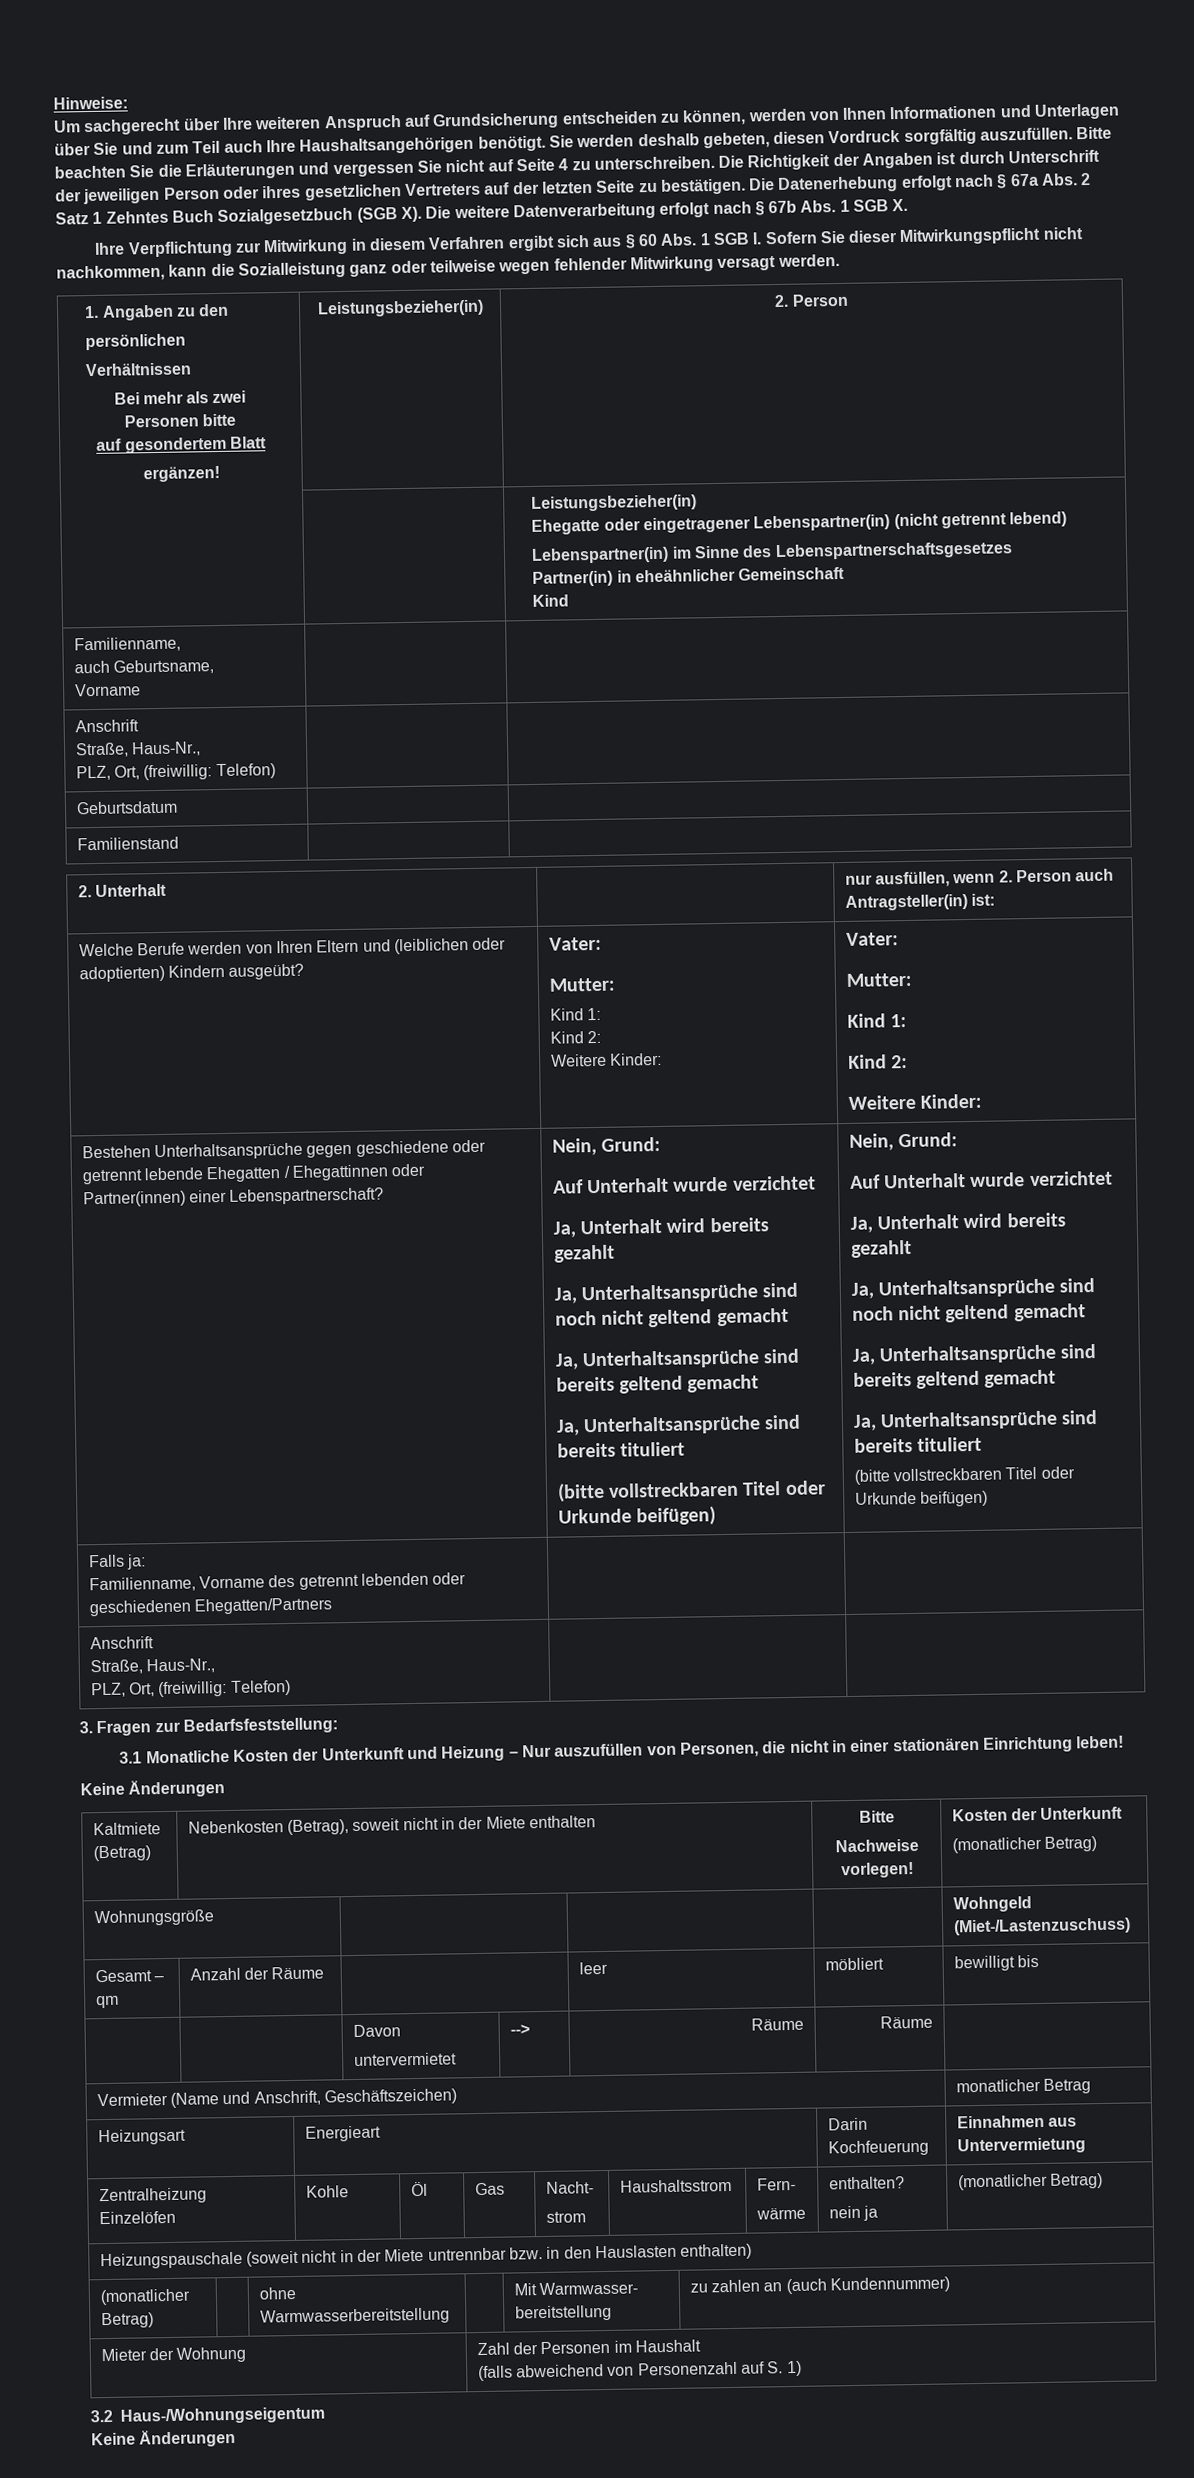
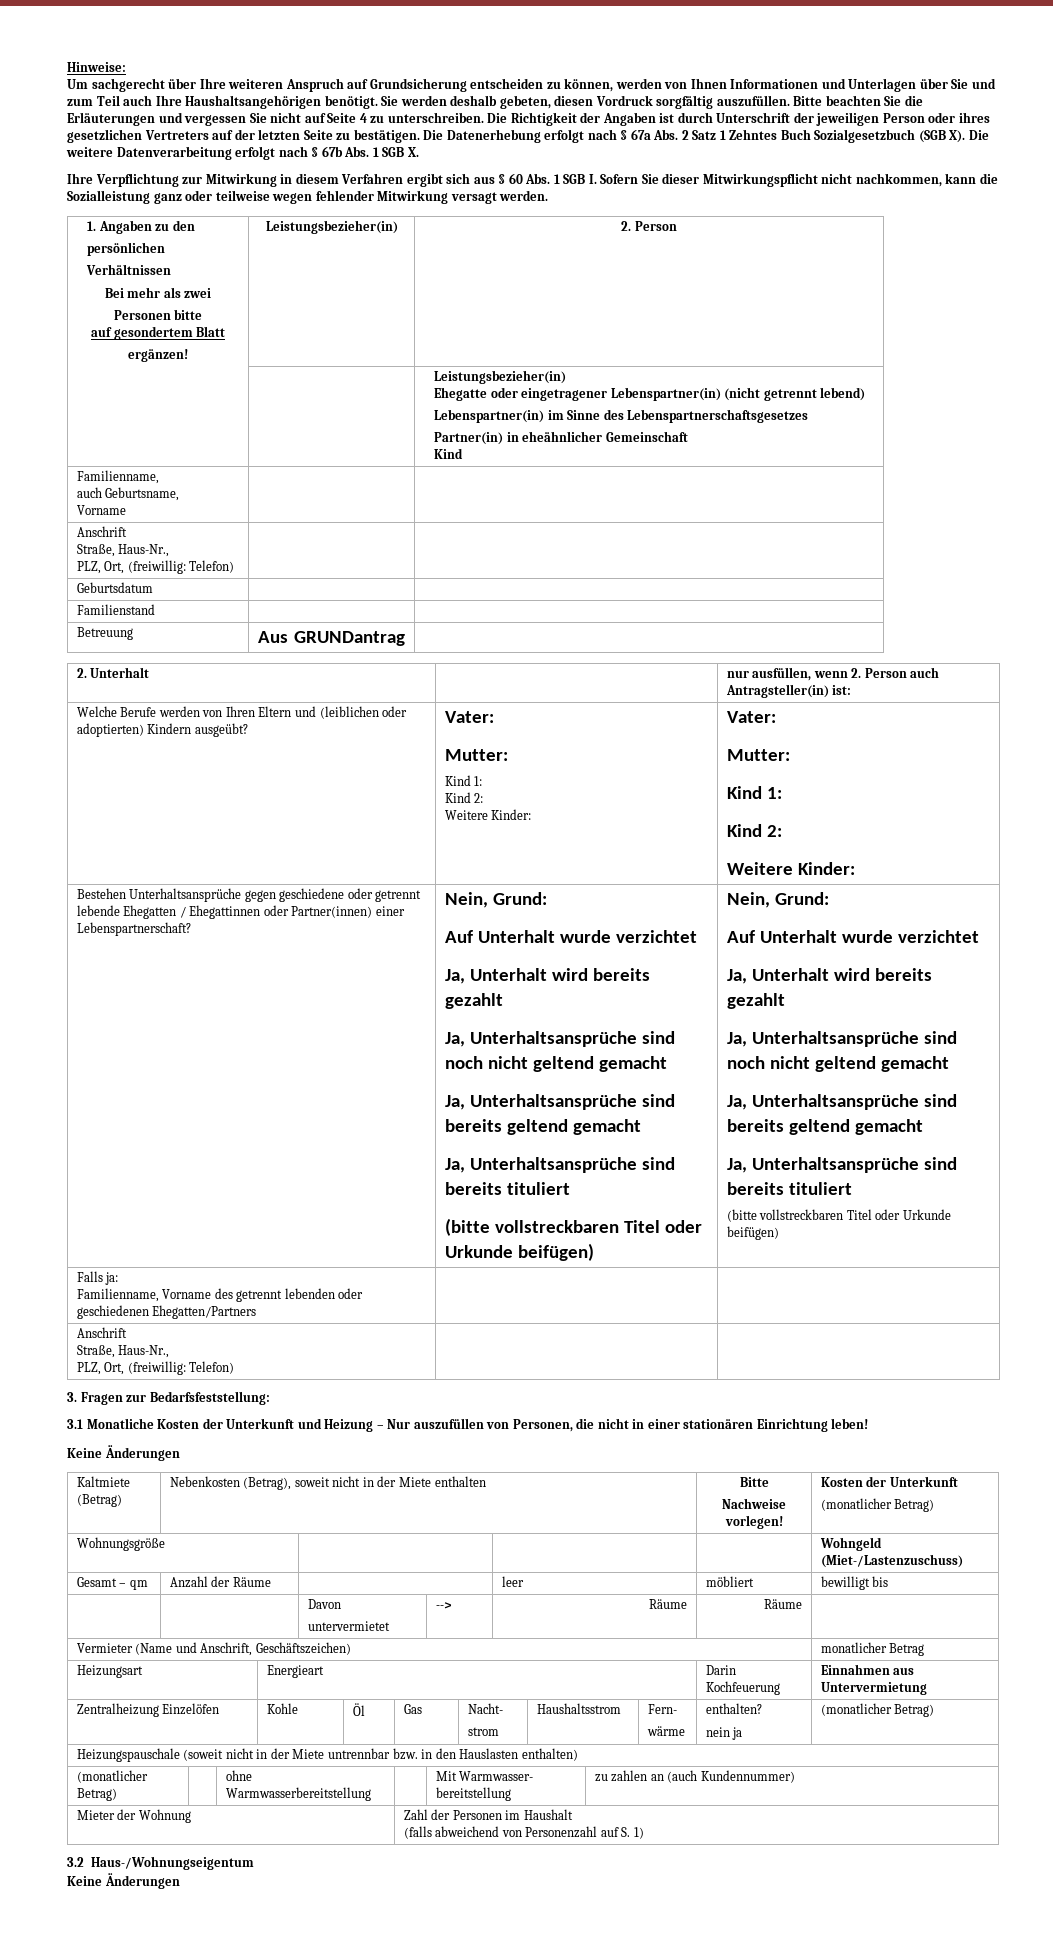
(179, 843) none -> [76,627,133,640] [258,631,405,646] // Betreuung | Aus GRUNDantrag |

